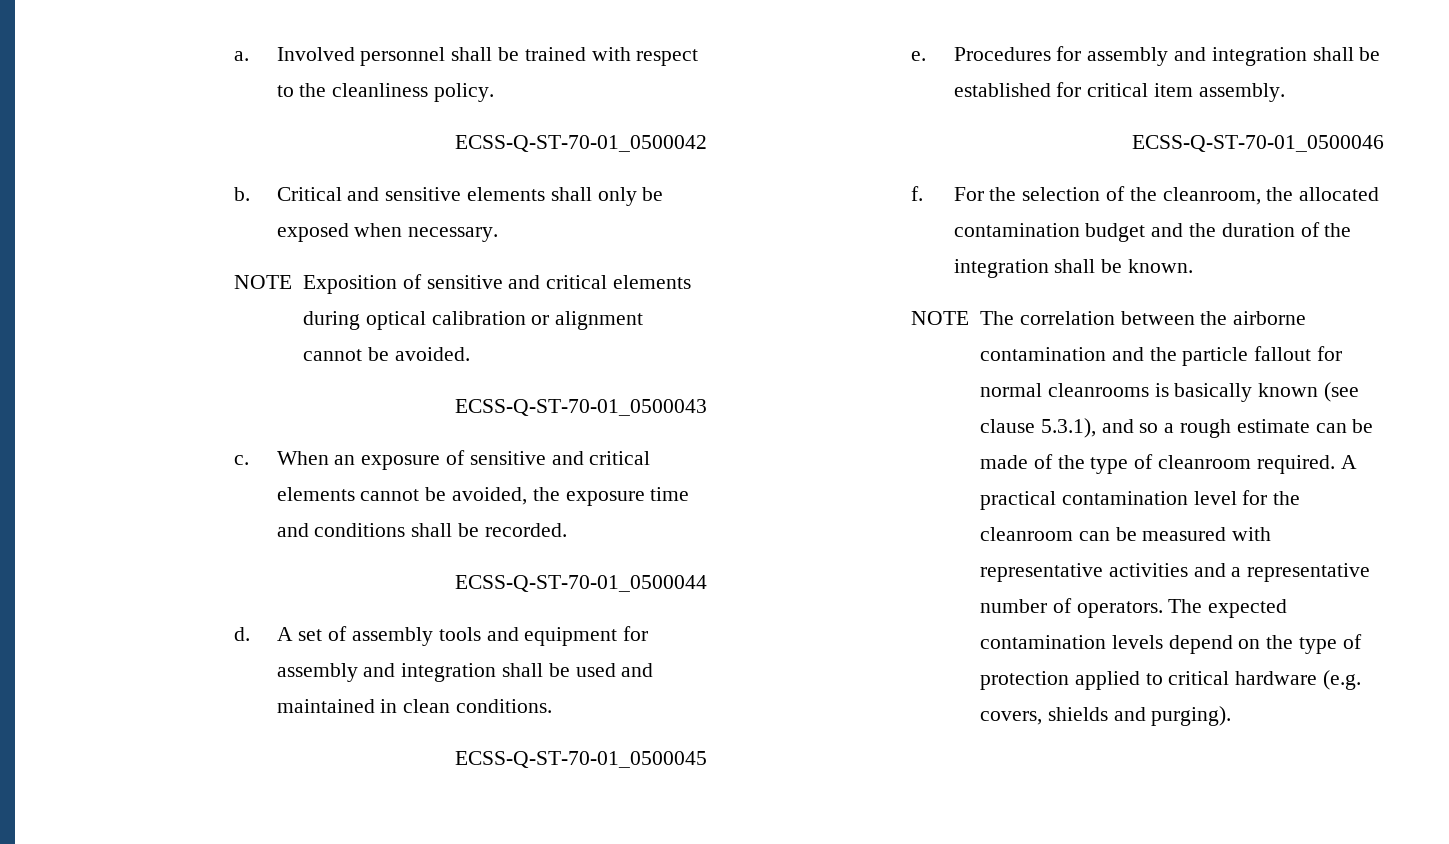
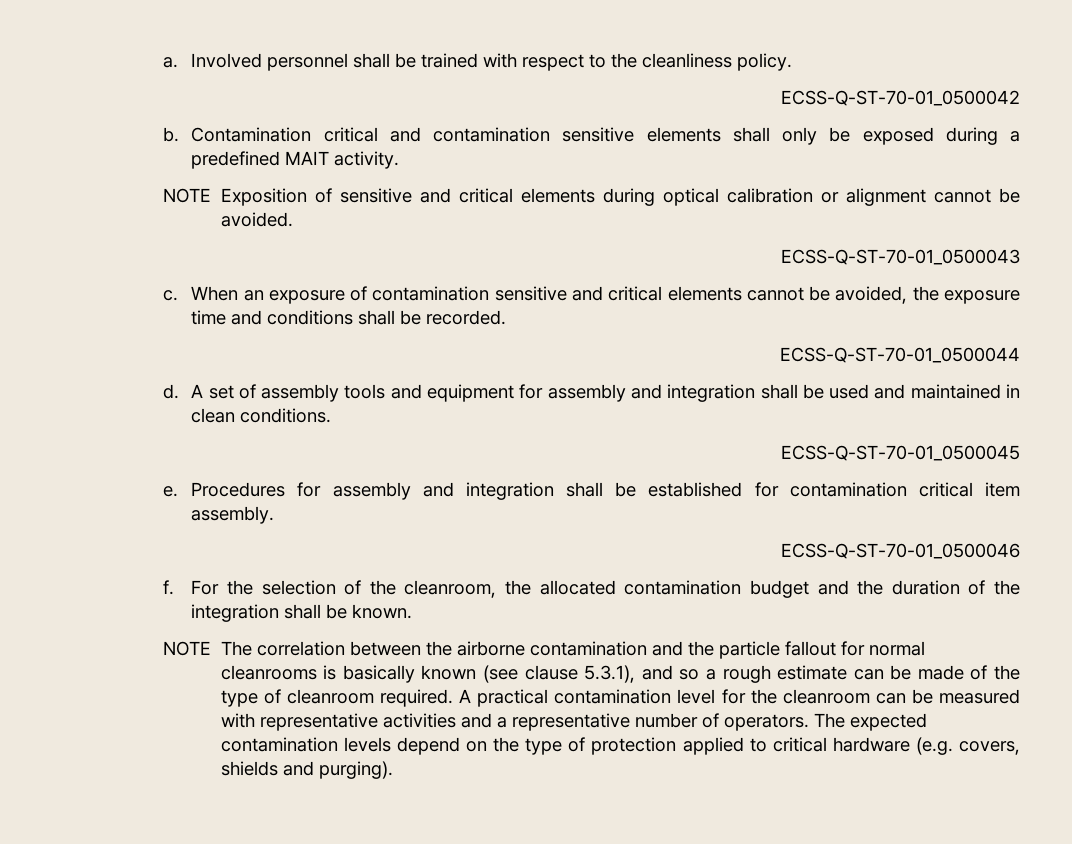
[276,187,380,201] Critical and -> [191,127,551,142] Contamination critical and contamination
[354,223,499,242] when necessary. -> [945,127,1020,145] [191,151,400,169] during a predefined MAIT activity.
(466, 457) none -> [372,286,490,301] contamination
(1082, 89) none -> [789,482,907,497] contamination

